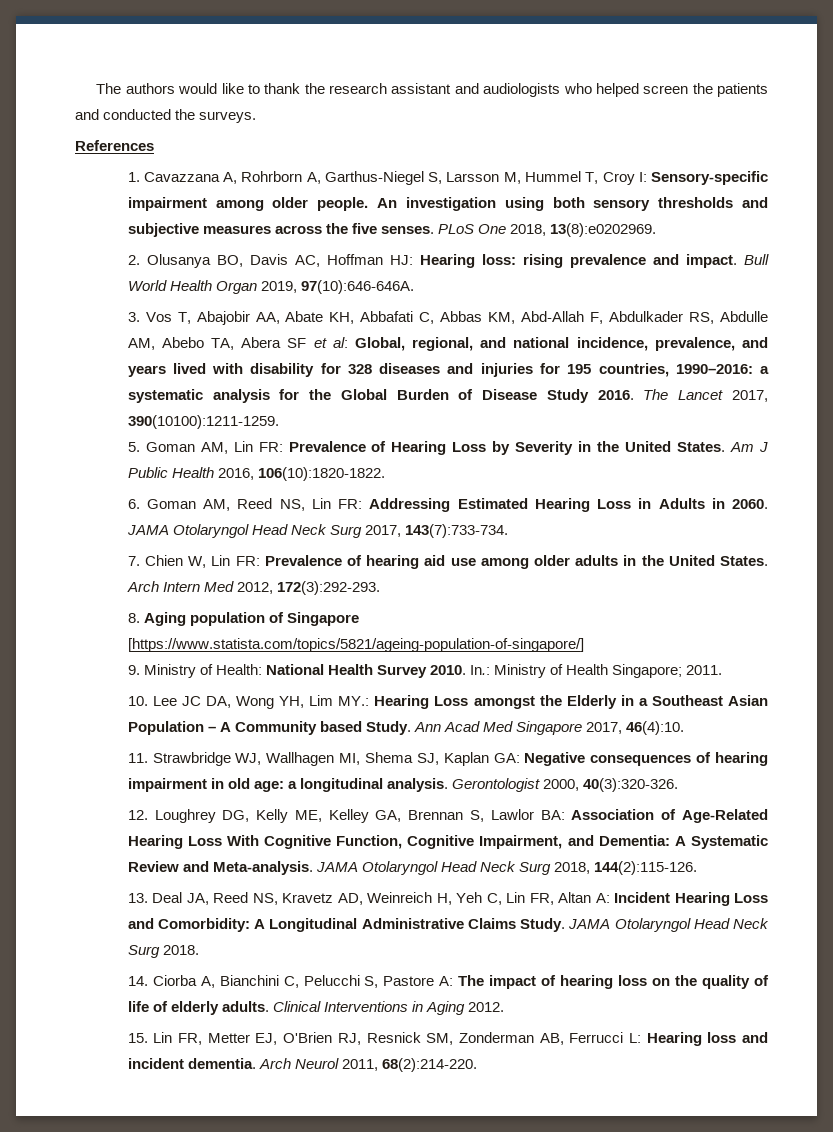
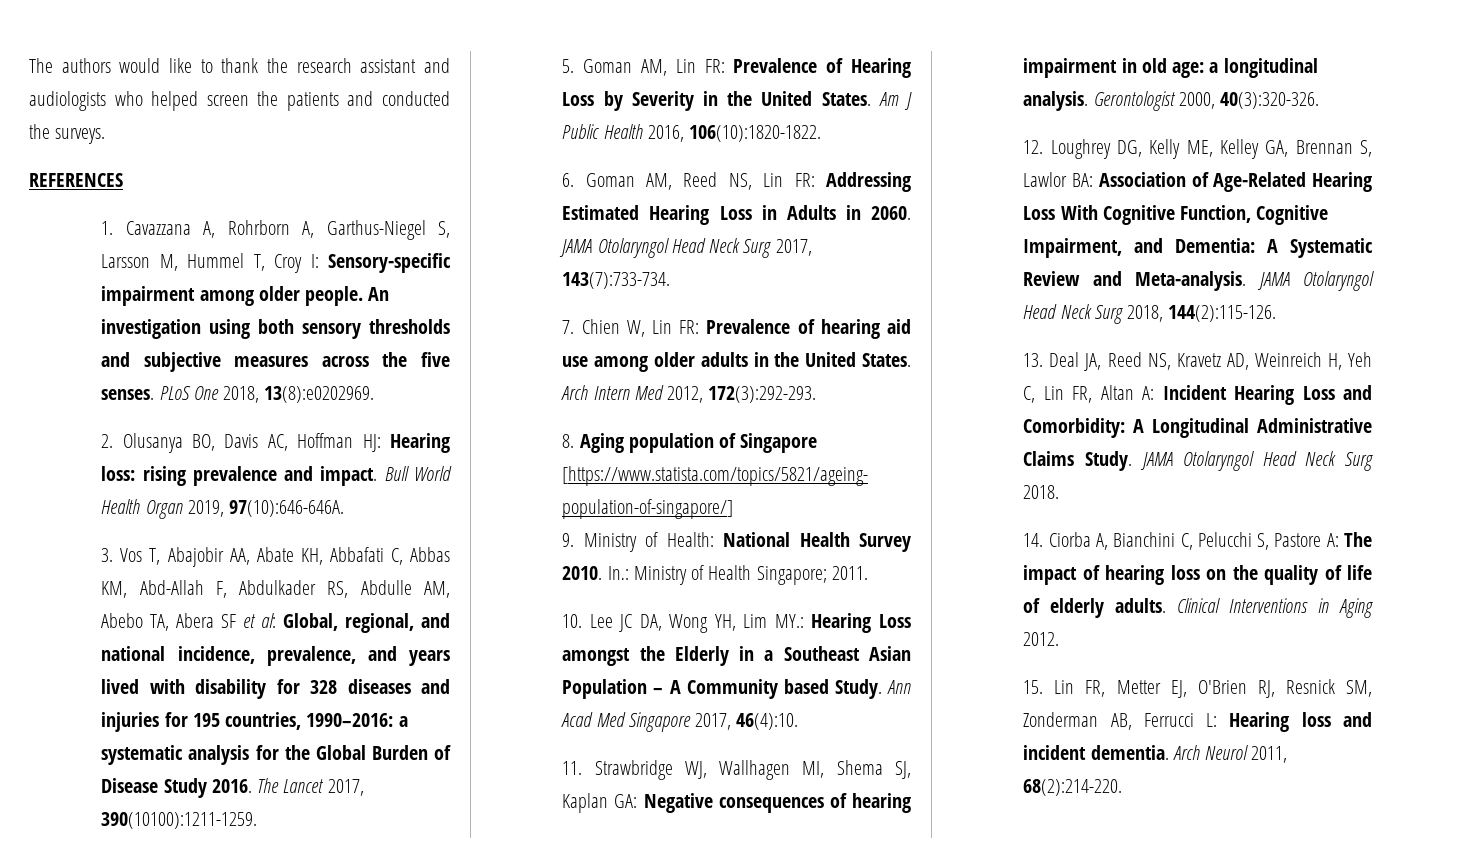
[75,140,154,151] References -> [29,173,123,187] REFERENCES

